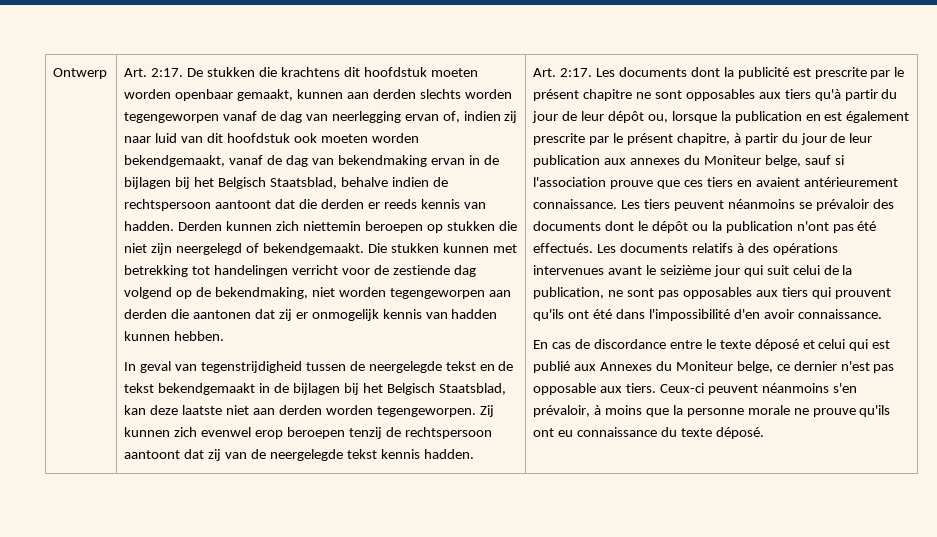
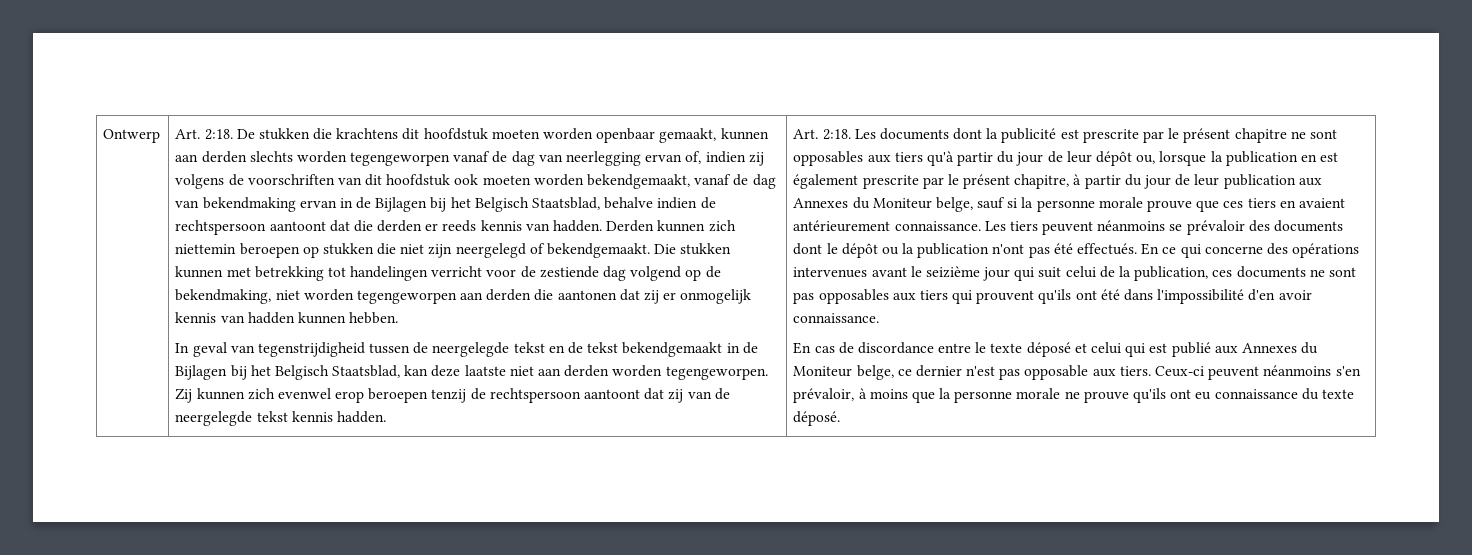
[151,68,184,77] 2:17. -> [204,129,233,140] 2:18.
[124,133,178,143] naar luid -> [175,174,335,189] volgens de voorschriften
[124,177,172,189] bijlagen -> [375,197,428,212] Bijlagen
[292,383,340,395] bijlagen -> [175,365,228,380] Bijlagen
[560,68,593,77] 2:17. -> [822,129,851,140] 2:18.
[630,158,681,165] annexes -> [793,198,849,208] Annexes
[533,177,607,187] l'association -> [1021,197,1143,212] la personne morale
[597,243,744,253] Les documents relatifs à -> [1141,243,1263,258] En ce qui concerne
(605, 293) none -> [1212,266,1306,278] ces documents

